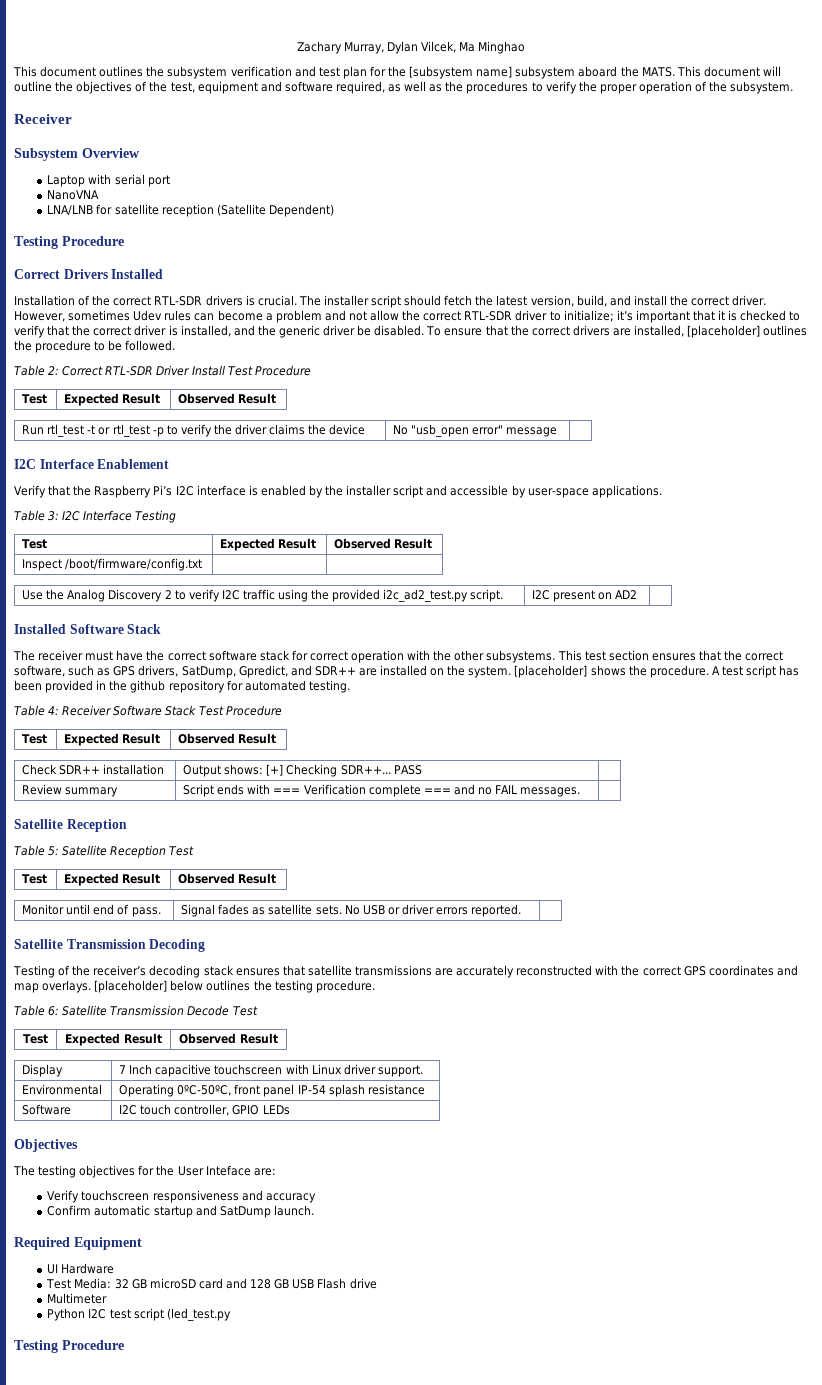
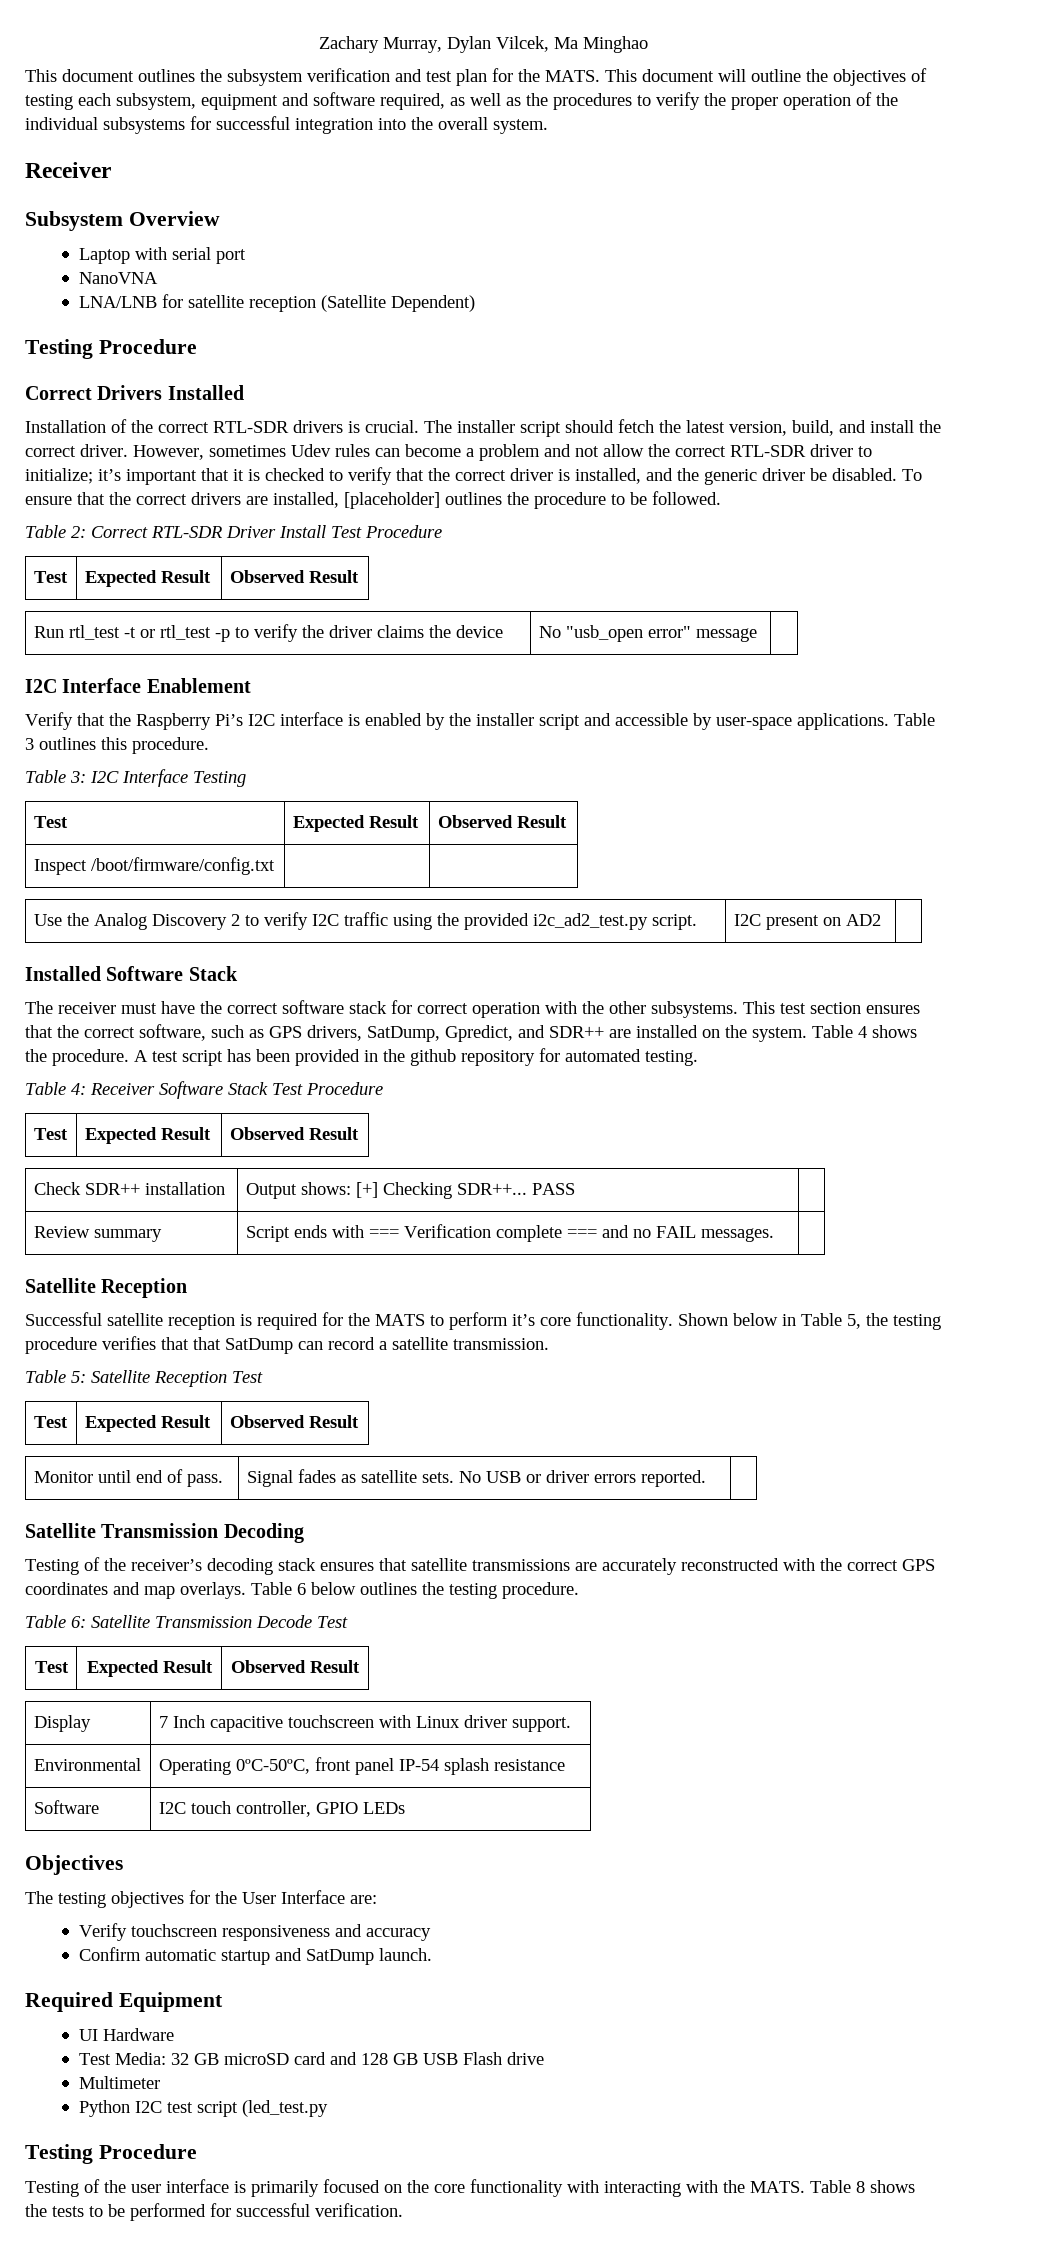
[409,66,639,79] [subsystem name] subsystem aboard the -> (540, 75) none
[149,81,195,93] the test, -> [25,93,196,110] testing each subsystem,
[730,81,794,94] subsystem. -> [25,116,548,134] individual subsystems for successful integration into the overall system.
(662, 491) none -> [894,713,935,726] [25,737,209,754] Table 3 outlines this procedure.
[514,665,588,678] [placeholder] -> [812,1025,867,1038] Table 4
(127, 825) none -> [25,1312,941,1330] [25,1336,549,1354] // Successful satellite reception is required for the MATS to perform it’s core functionality. Shown below in Table 5, the testing procedure verifies that that SatDump can record a satellite transmission.
[94,980,168,993] [placeholder] -> [251,1582,306,1595] Table 6
[205,1165,251,1176] Inteface -> [281,1890,345,1904] Interface
(124, 1345) none -> [25,2179,915,2197] [25,2203,403,2221] // Testing of the user interface is primarily focused on the core functionality with interacting with the MATS. Table 8 shows the tests to be performed for successful verification.

